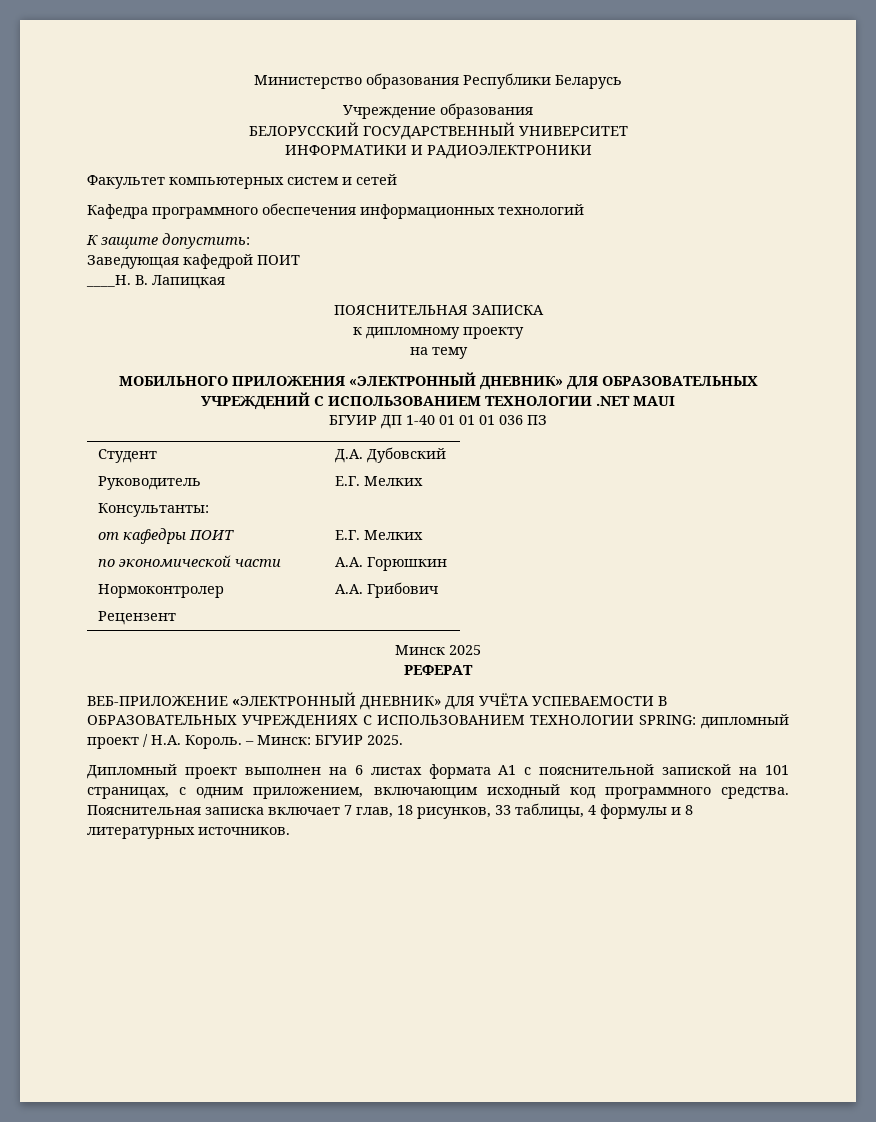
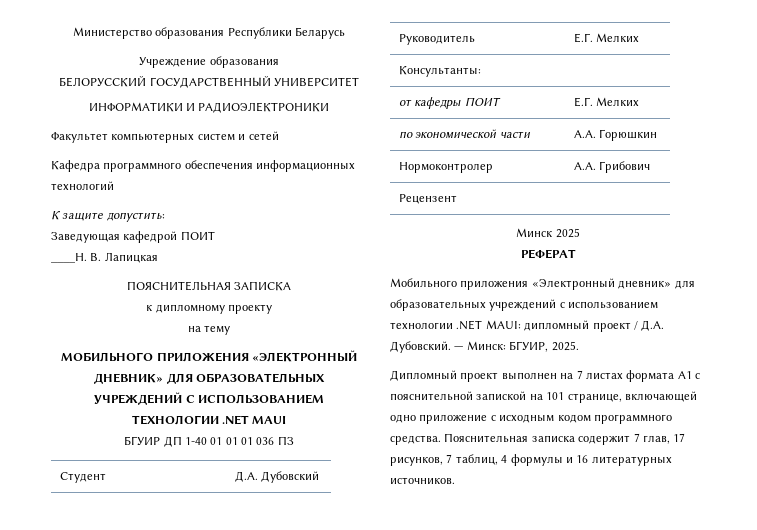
[87,692,667,710] [87,714,789,729] [87,734,363,749] ВЕБ-ПРИЛОЖЕНИЕ «ЭЛЕКТРОННЫЙ ДНЕВНИК» ДЛЯ УЧЁТА УСПЕВАЕМОСТИ В ОБРАЗОВАТЕЛЬНЫХ УЧРЕЖДЕНИЯХ С ИСПОЛЬЗОВАНИЕМ ТЕХНОЛОГИИ SPRING: дипломный проект / Н.А. Король. – Минск: БГУИР -> [390,278,695,290] [390,299,659,311] [390,320,665,332] [390,341,549,353] Мобильного приложения «Электронный дневник» для образовательных учреждений с использованием технологии .NET MAUI: дипломный проект / Д.А. Дубовский. — Минск: БГУИР,
[354,765,363,775] 6 -> [576,370,583,379] 7
[87,784,596,799] страницах, с одним приложением, включающим исходный код -> [567,391,697,403] [390,414,591,424] странице, включающей одно приложение с исходным кодом
[268,807,340,815] включает -> [578,435,631,445] содержит
[397,803,584,819] 18 рисунков, 33 таблицы, -> [673,433,686,442] [390,454,498,466] 17 рисунков, 7 таблиц,
[685,805,693,815] 8 -> [576,455,589,463] 16

